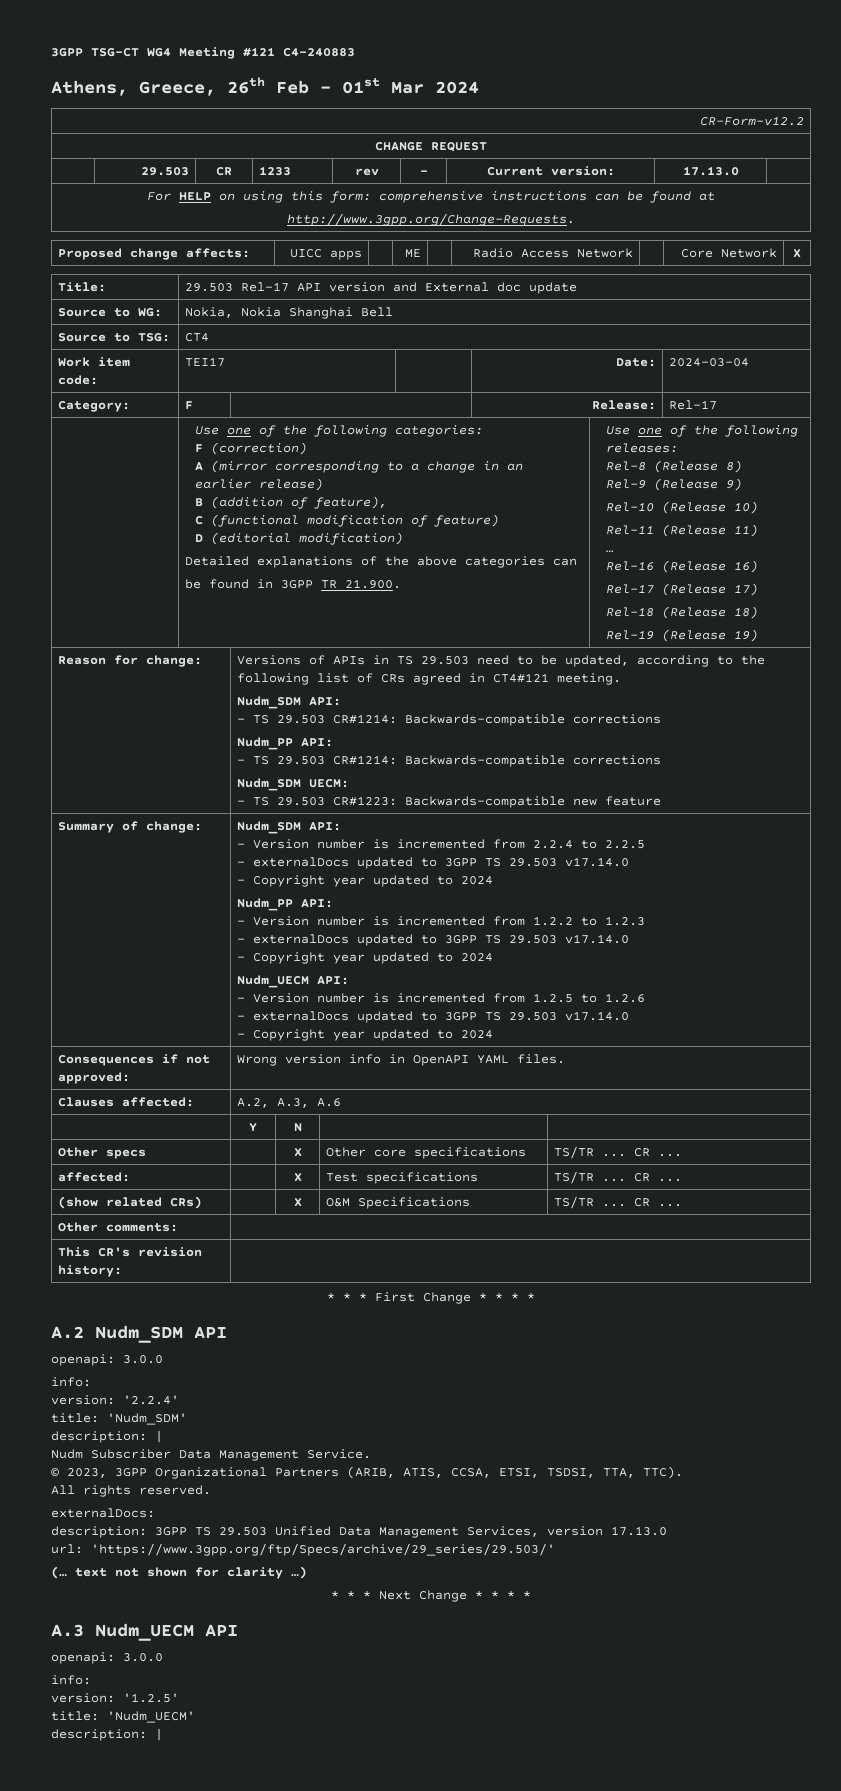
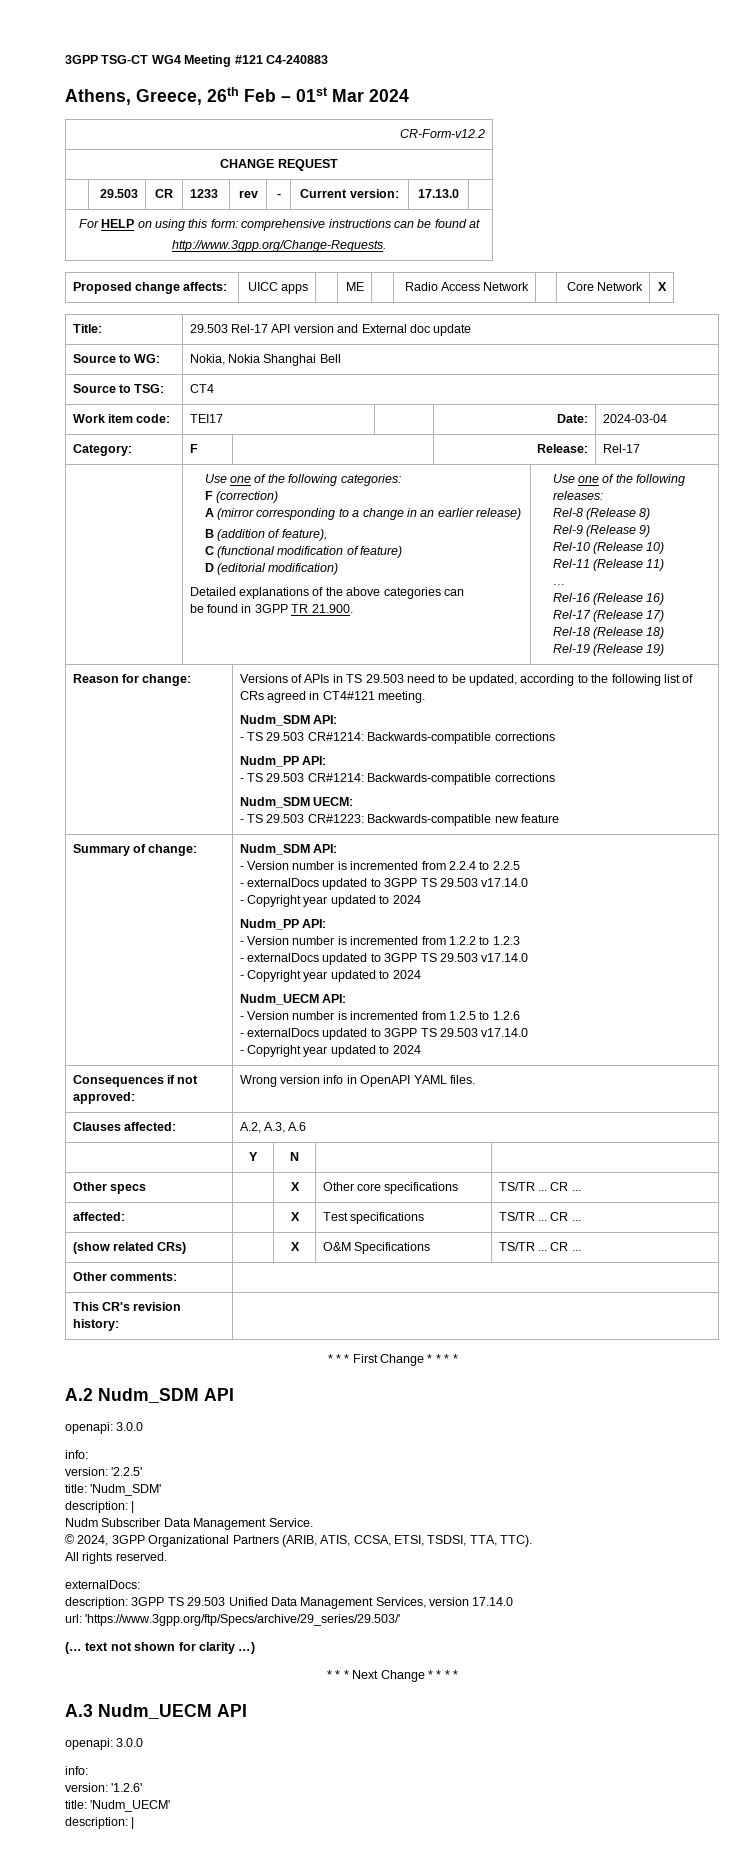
[123,1395,179,1405] '2.2.4' -> [111,1467,143,1476] '2.2.5'
[67,1468,107,1478] 2023, -> [77,1535,109,1546] 2024,
[611,1526,667,1536] 17.13.0 -> [472,1597,514,1606] 17.14.0
[123,1693,179,1703] '1.2.5' -> [111,1783,143,1792] '1.2.6'

